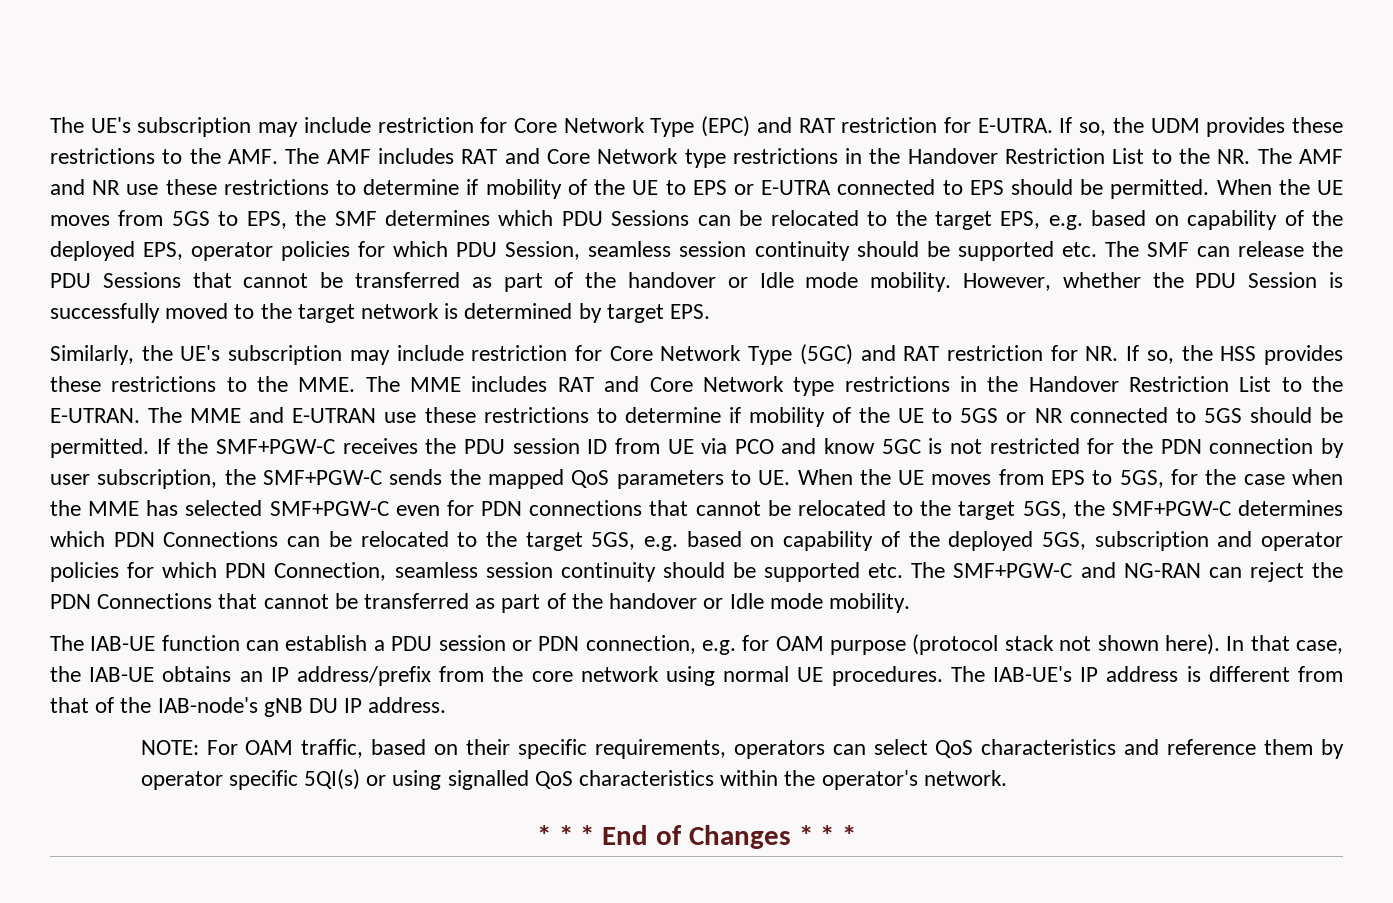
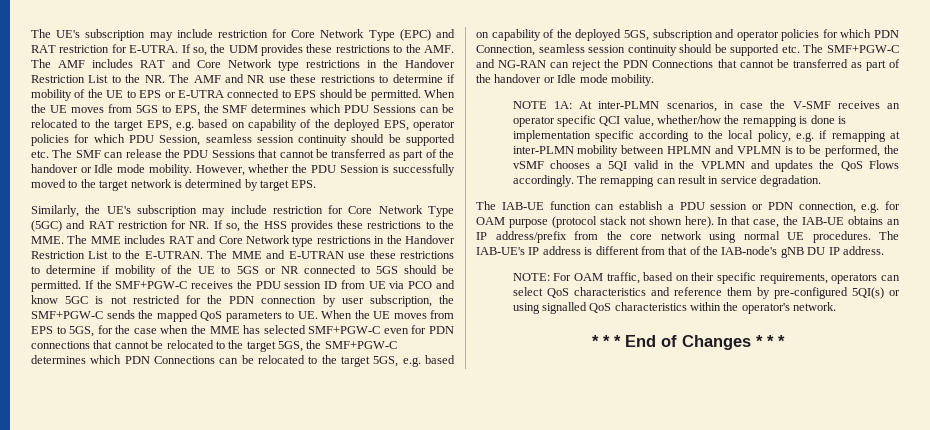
(910, 603) none -> [512,100,900,112] [512,115,846,127] [512,130,900,142] [512,145,899,157] [512,160,899,172] [512,175,822,187] // NOTE 1A: At inter-PLMN scenarios, in case the V-SMF receives an operator specific QCI value, whether/how the remapping is done is implementation specific according to the local policy, e.g. if remapping at inter-PLMN mobility between HPLMN and VPLMN is to be performed, the vSMF chooses a 5QI valid in the VPLMN and updates the QoS Flows accordingly. The remapping can result in service degradation.
[140,770,298,790] operator specific -> [773,287,848,299] pre-configured

